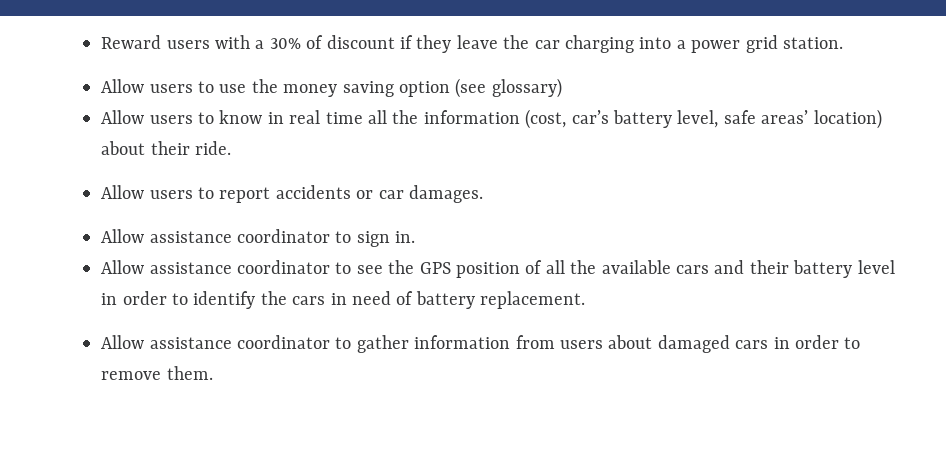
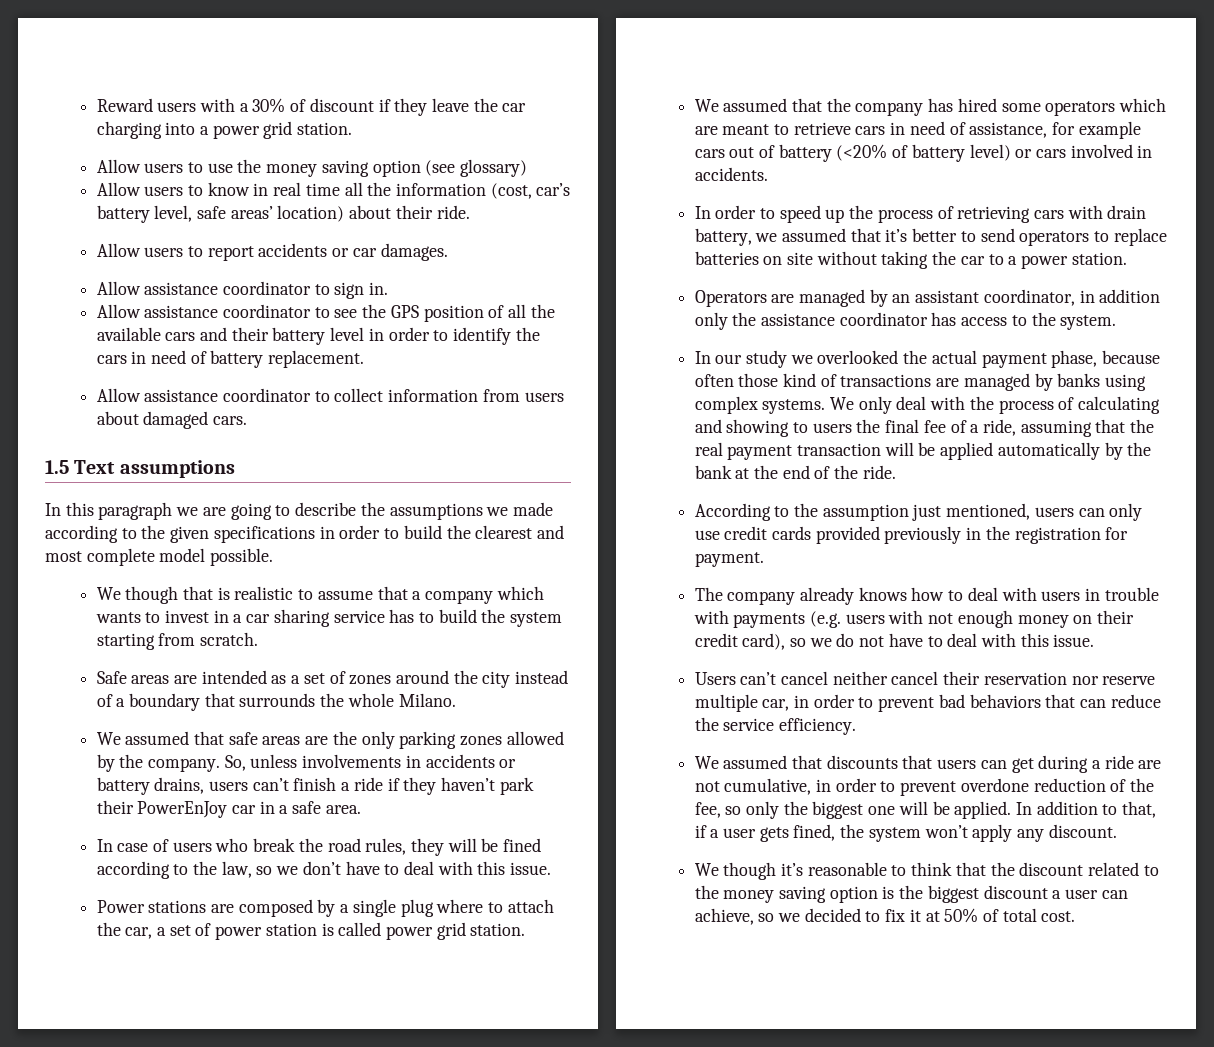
[356,335,409,353] gather -> [334,388,384,402] collect
[735,335,861,349] [101,366,213,380] cars in order to remove them. -> [212,416,247,425] [45,460,235,478] [45,502,553,520] [45,525,564,543] [45,548,274,566] [96,586,544,604] [95,609,563,627] [96,632,258,650] [96,670,569,688] [96,693,456,711] [96,731,564,749] [96,754,517,772] [96,777,534,795] [96,800,361,818] [96,838,542,856] [96,861,552,879] [96,899,554,917] [96,922,526,940] [694,98,1167,116] [694,121,1141,139] [694,144,1153,162] [694,167,768,181] [694,205,1147,223] [694,228,1167,246] [694,251,1127,269] [694,289,1161,307] [694,312,1117,330] [694,350,1161,368] [694,373,1147,391] [694,396,1161,414] [694,419,1155,437] [694,442,1152,460] [694,465,896,479] [694,503,1143,521] [694,526,1129,544] [694,552,764,567] [694,587,1159,605] [693,610,1135,628] [694,633,1095,650] [694,671,1156,685] [694,694,1161,712] [694,717,856,735] [694,755,1162,773] [694,778,1155,796] [694,801,1157,819] [694,824,1117,842] [694,862,1159,880] [694,885,1128,903] [694,908,1076,925] cars. // 1.5 Text assumptions // In this paragraph we are going to describe the assumptions we made according to the given specifications in order to build the clearest and most complete model possible. // We though that is realistic to assume that a company which wants to invest in a car sharing service has to build the system starting from scratch. // Safe areas are intended as a set of zones around the city instead of a boundary that surrounds the whole Milano. // We assumed that safe areas are the only parking zones allowed by the company. So, unless involvements in accidents or battery drains, users can’t finish a ride if they haven’t park their PowerEnJoy car in a safe area. // In case of users who break the road rules, they will be fined according to the law, so we don’t have to deal with this issue. // Power stations are composed by a single plug where to attach the car, a set of power station is called power grid station. // We assumed that the company has hired some operators which are meant to retrieve cars in need of assistance, for example cars out of battery (<20% of battery level) or cars involved in accidents. // In order to speed up the process of retrieving cars with drain battery, we assumed that it’s better to send operators to replace batteries on site without taking the car to a power station. // Operators are managed by an assistant coordinator, in addition only the assistance coordinator has access to the system. // In our study we overlooked the actual payment phase, because often those kind of transactions are managed by banks using complex systems. We only deal with the process of calculating and showing to users the final fee of a ride, assuming that the real payment transaction will be applied automatically by the bank at the end of the ride. // According to the assumption just mentioned, users can only use credit cards provided previously in the registration for payment. // The company already knows how to deal with users in trouble with payments (e.g. users with not enough money on their credit card), so we do not have to deal with this issue. // Users can’t cancel neither cancel their reservation nor reserve multiple car, in order to prevent bad behaviors that can reduce the service efficiency. // We assumed that discounts that users can get during a ride are not cumulative, in order to prevent overdone reduction of the fee, so only the biggest one will be applied. In addition to that, if a user gets fined, the system won’t apply any discount. // We though it’s reasonable to think that the discount related to the money saving option is the biggest discount a user can achieve, so we decided to fix it at 50% of total cost.

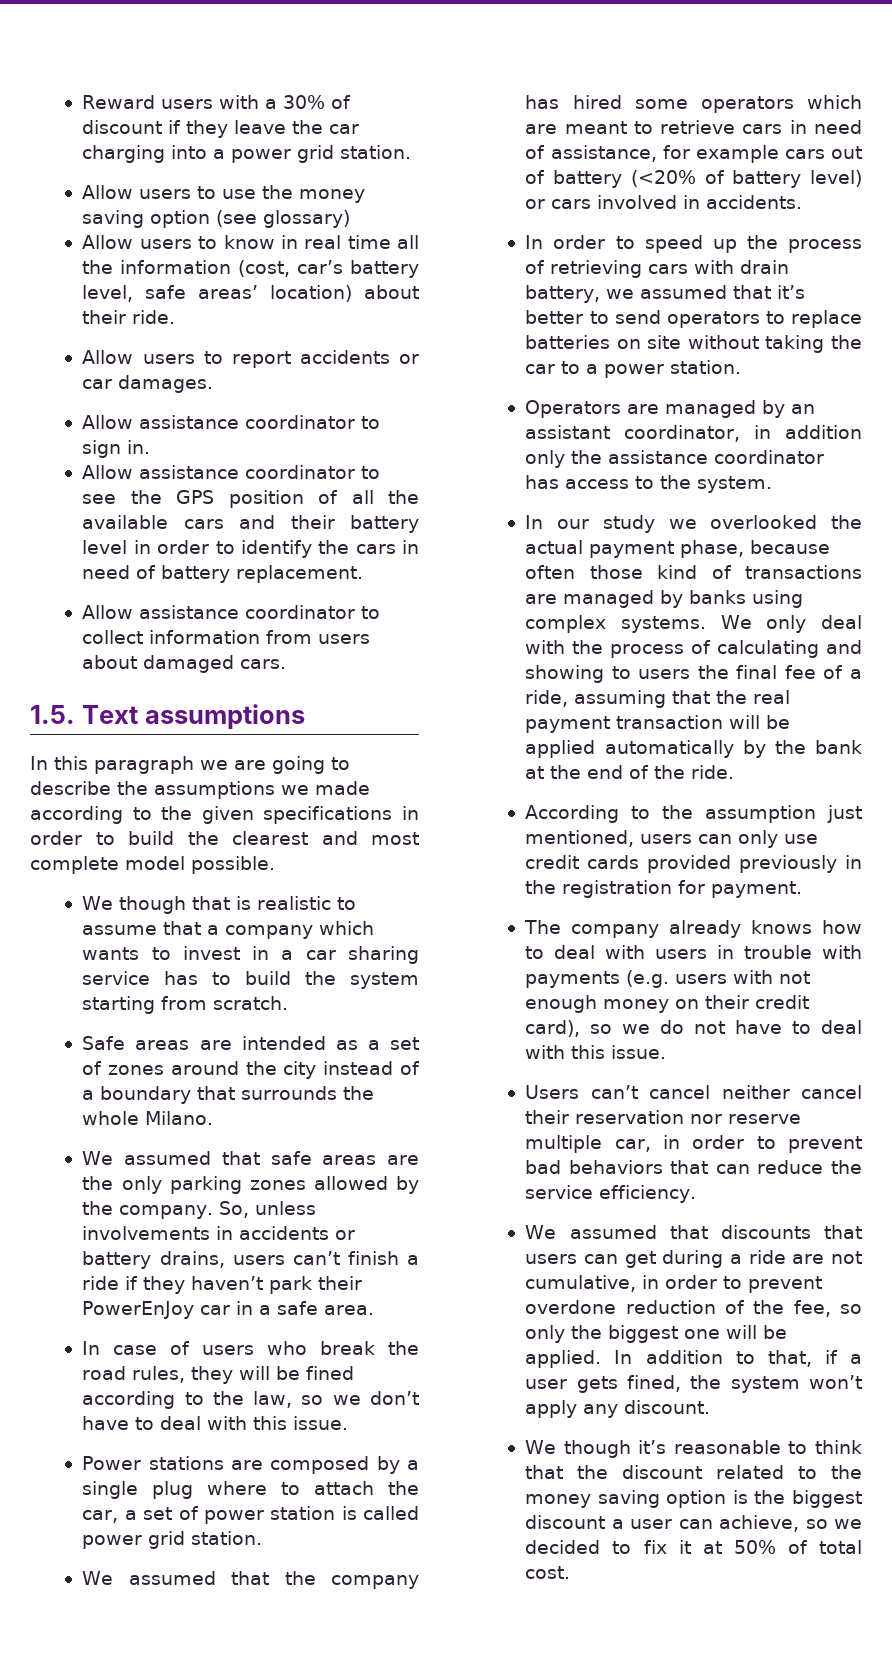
[45,460,69,474] 1.5 -> [30,705,75,724] 1.5.

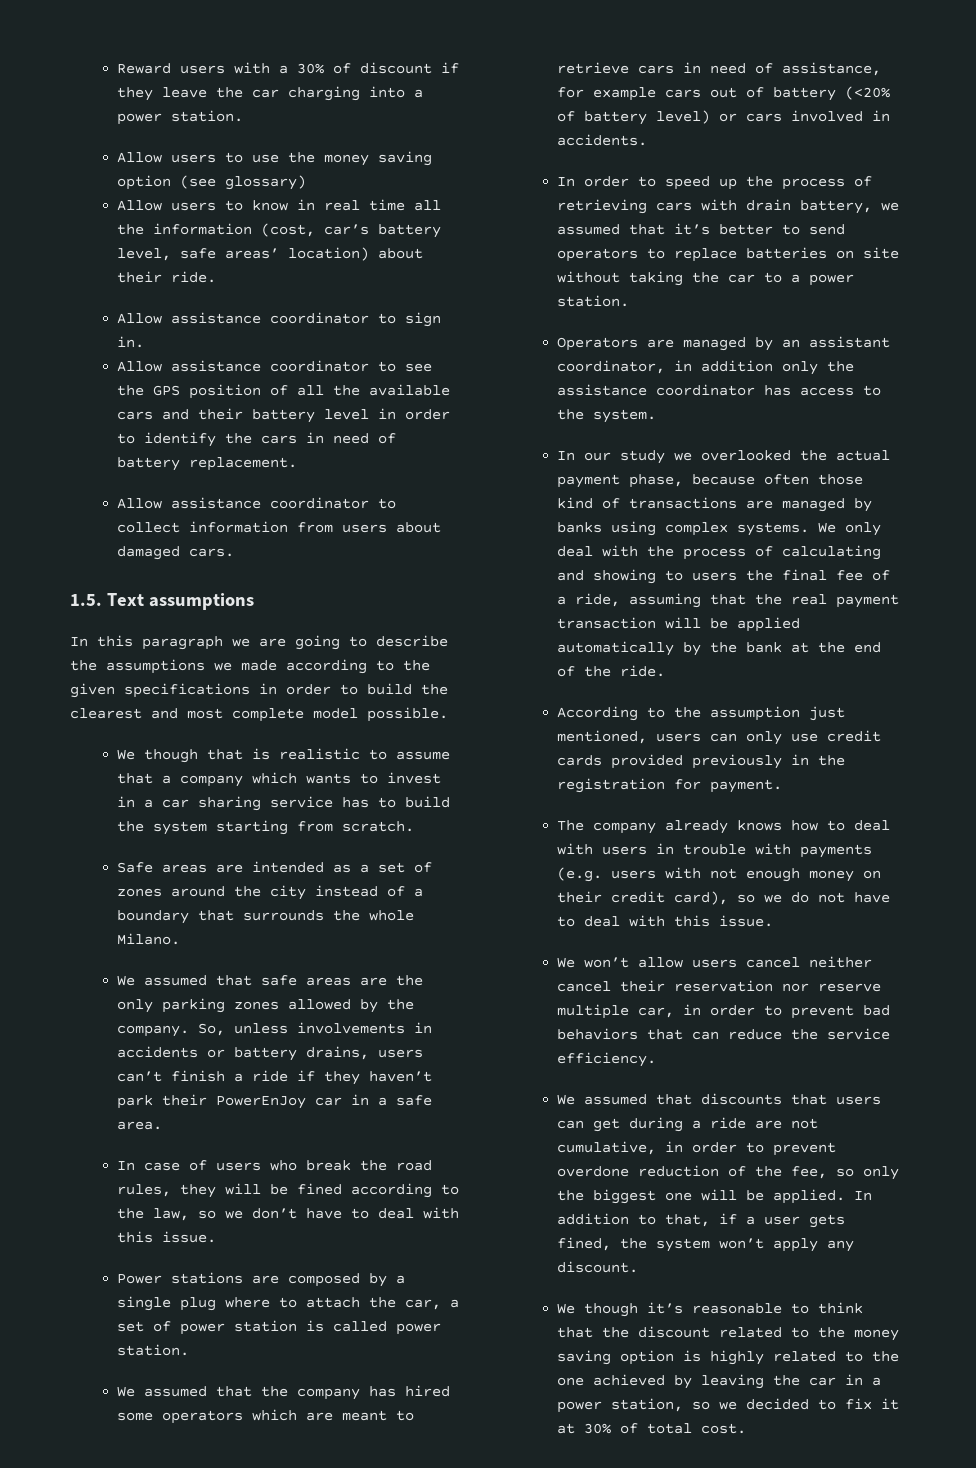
[297,145,335,163] grid -> (163, 119) none
[82,350,419,368] [82,375,214,393] // Allow users to report accidents or car damages. -> (217, 277) none
[148,1531,186,1549] grid -> (442, 1329) none
[525,1085,638,1099] Users can’t -> [557,957,738,968] We won’t allow users
[754,1490,862,1508] [525,1515,800,1532] the biggest discount a user can achieve, -> [710,1350,900,1365] [557,1374,882,1389] [557,1398,684,1413] highly related to the one achieved by leaving the car in a power station,
[733,1540,776,1554] 50% -> [584,1423,612,1434] 30%

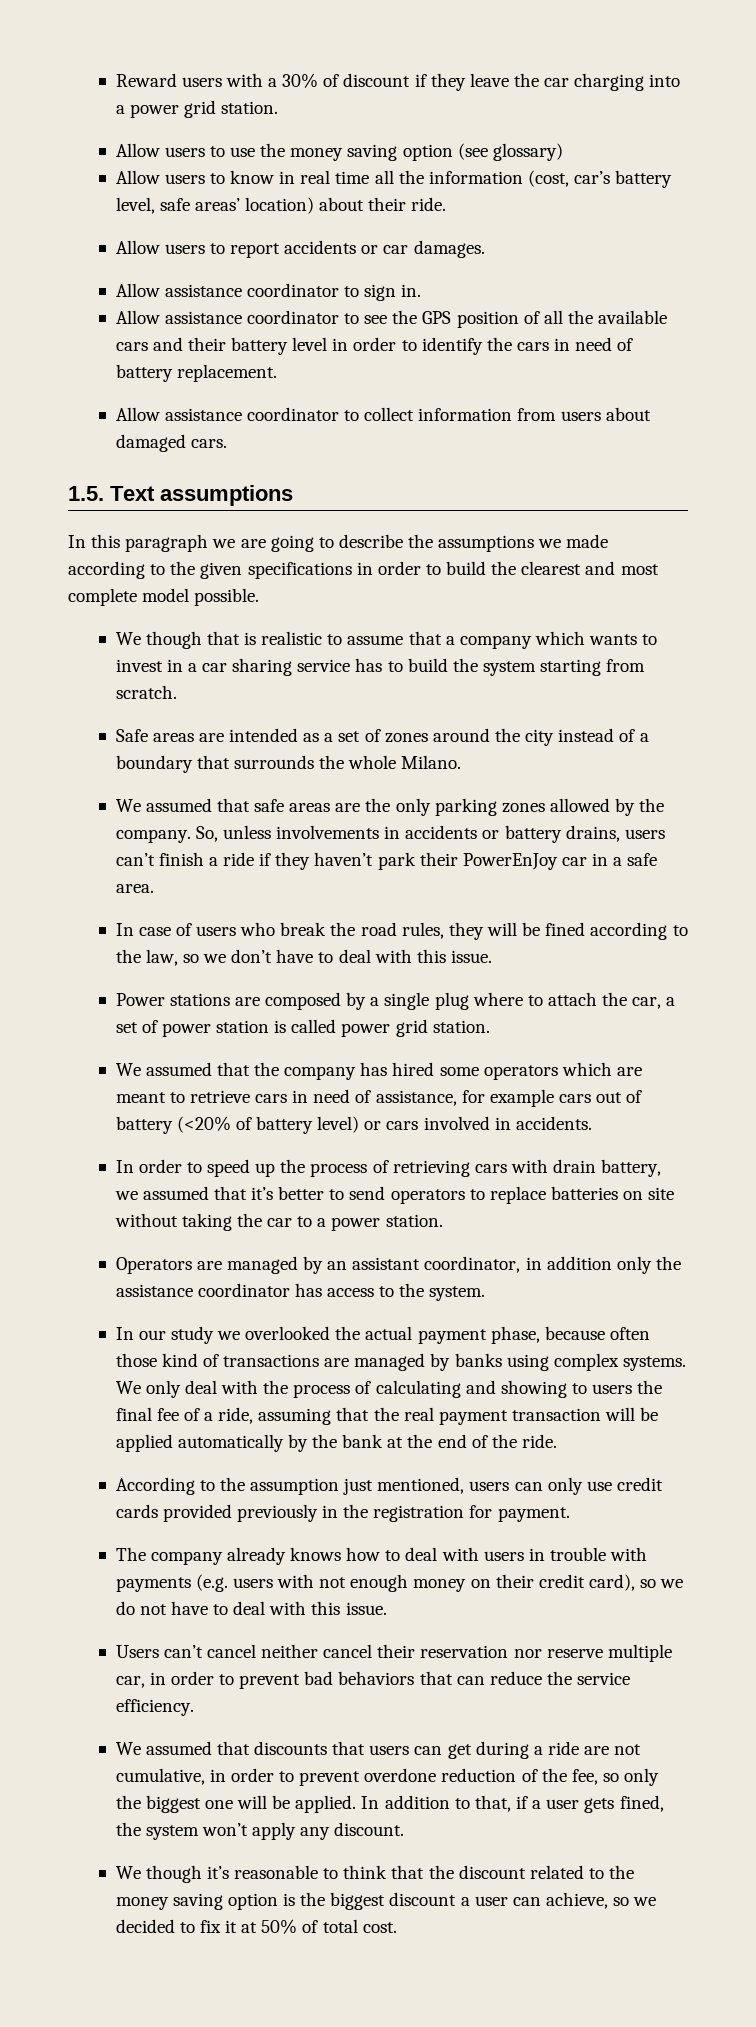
(163, 119) none -> [183,100,216,118] grid
(217, 277) none -> [115,240,485,258] // Allow users to report accidents or car damages.
(442, 1329) none -> [395,1019,428,1037] grid
[557,957,738,968] We won’t allow users -> [115,1645,203,1658] Users can’t
[710,1350,900,1365] [557,1374,882,1389] [557,1398,684,1413] highly related to the one achieved by leaving the car in a power station, -> [300,1892,609,1910] the biggest discount a user can achieve,
[584,1423,612,1434] 30% -> [261,1919,298,1934] 50%

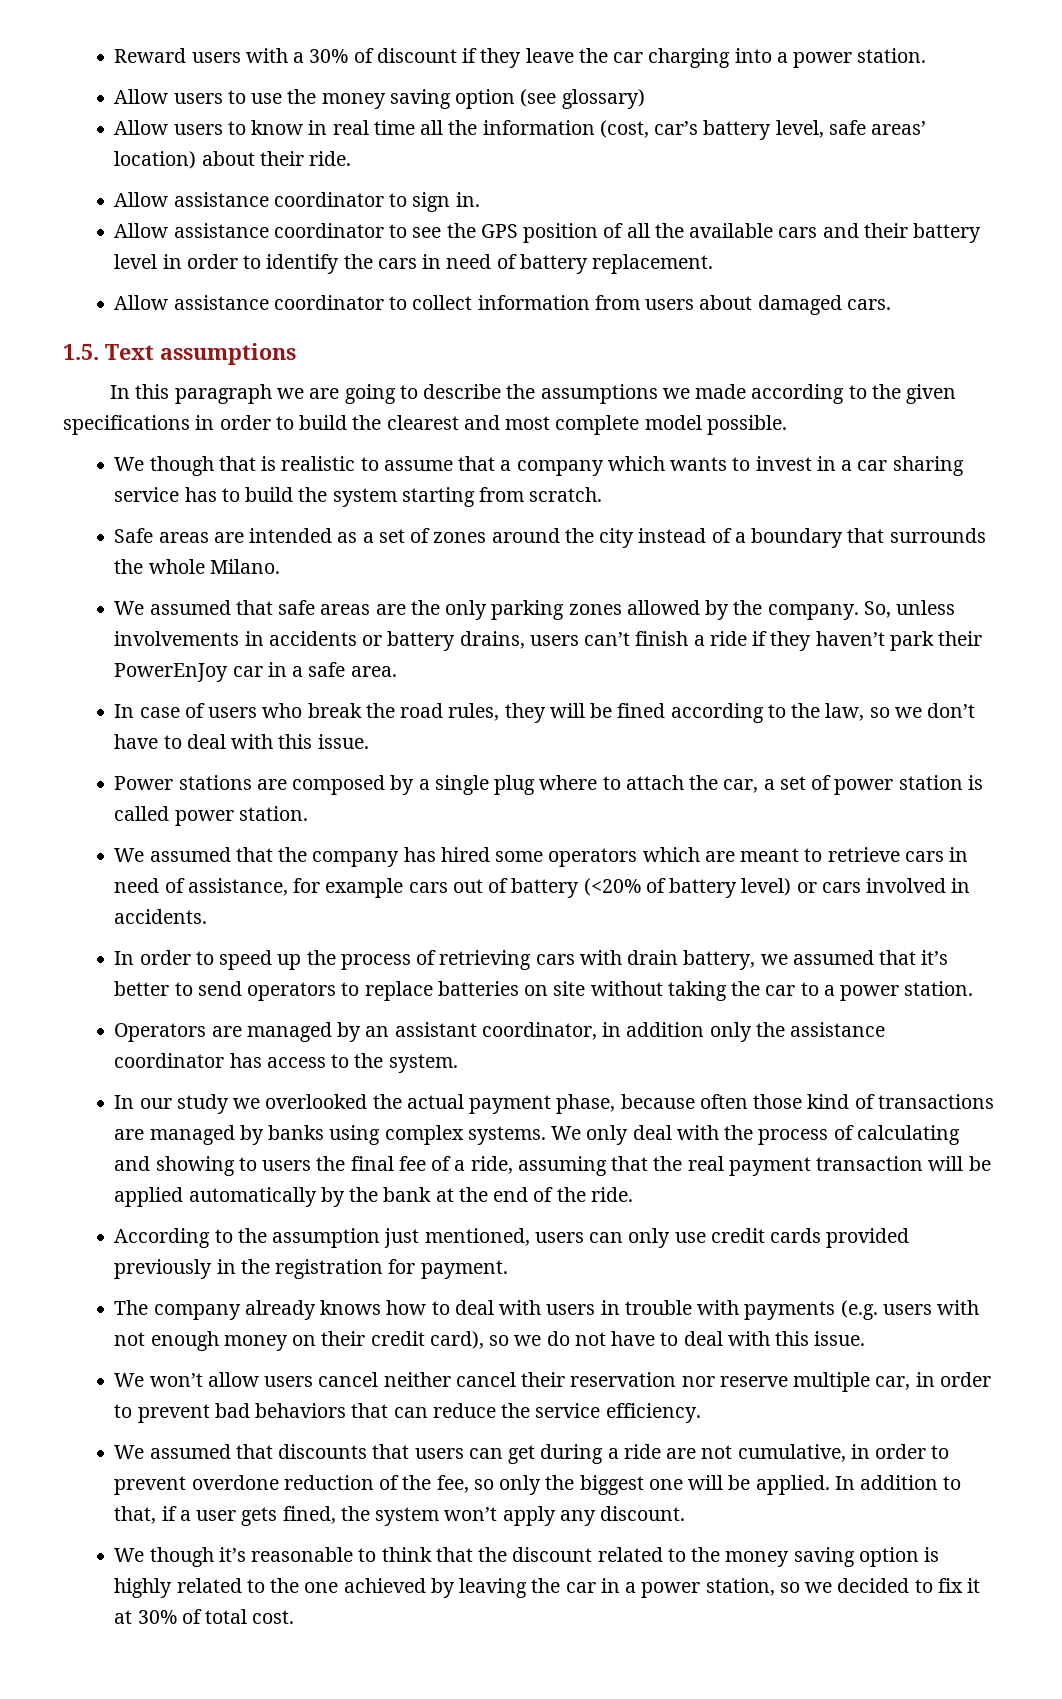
[183,100,216,118] grid -> (853, 60) none
[115,240,485,258] // Allow users to report accidents or car damages. -> (352, 158) none
[395,1019,428,1037] grid -> (234, 818) none
[115,1645,203,1658] Users can’t -> [114,1372,314,1387] We won’t allow users
[300,1892,609,1910] the biggest discount a user can achieve, -> [114,1578,775,1598] highly related to the one achieved by leaving the car in a power station,
[261,1919,298,1934] 50% -> [137,1610,177,1624] 30%

